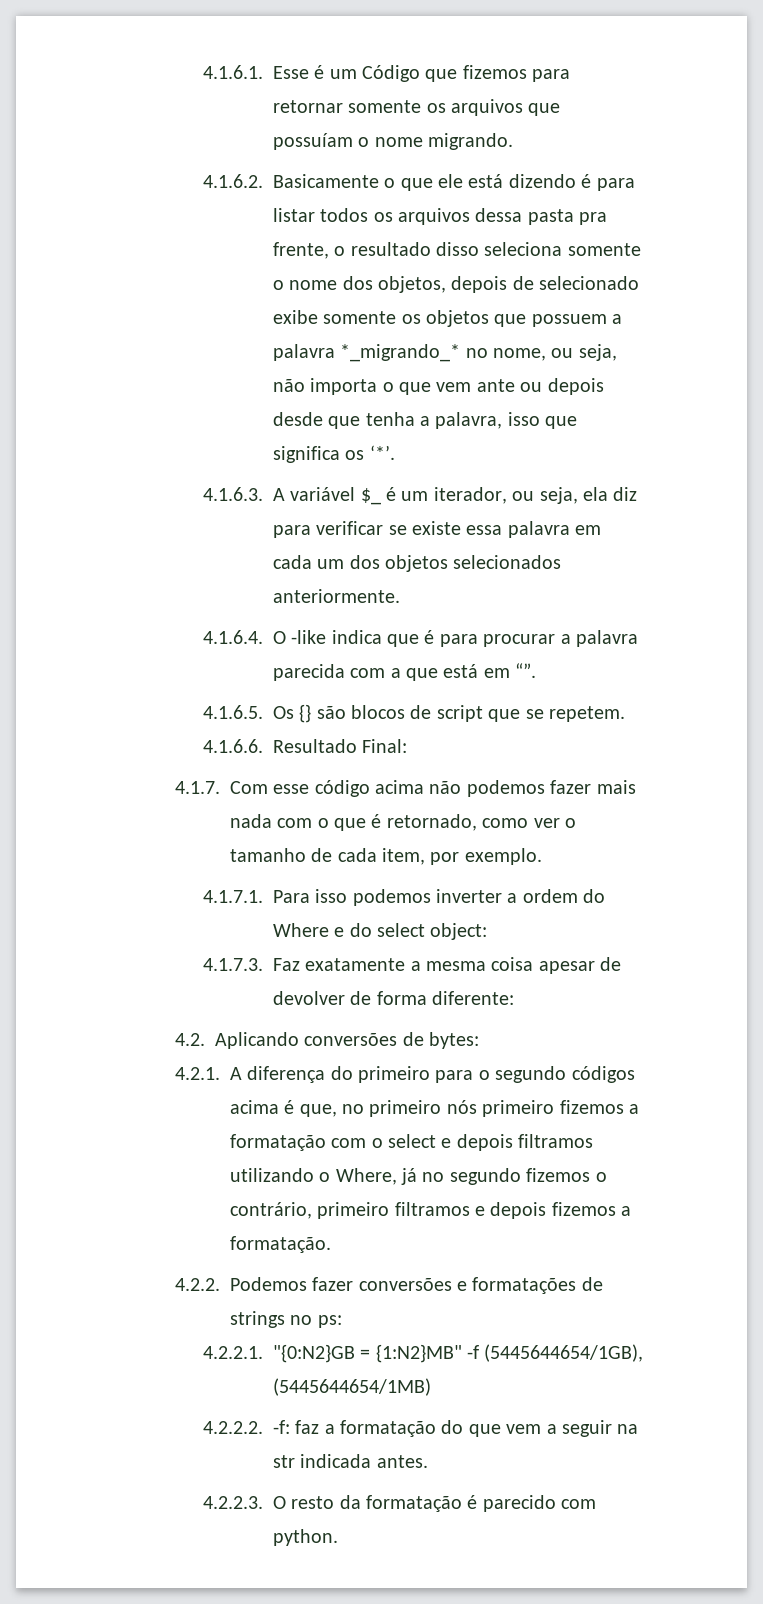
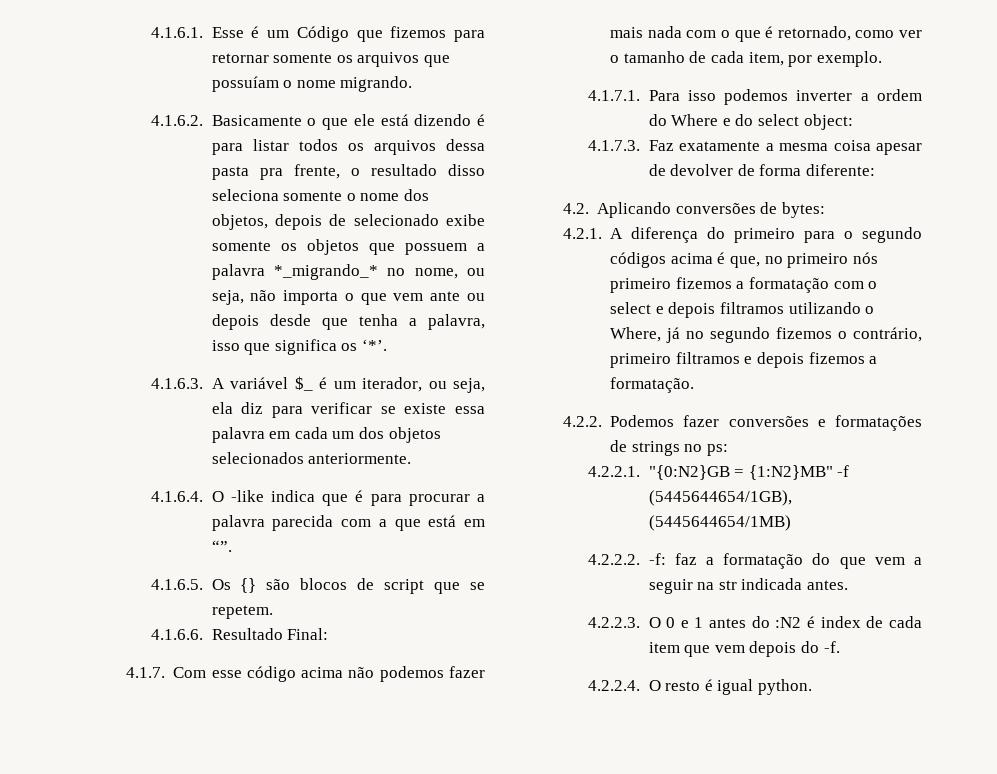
[291,1495,597,1512] resto da formatação é parecido com -> [666,616,923,628] [648,641,840,657] [588,679,754,695] 0 e 1 antes do :N2 é index de cada item que vem depois do -f. // 4.2.2.4. O resto é igual

